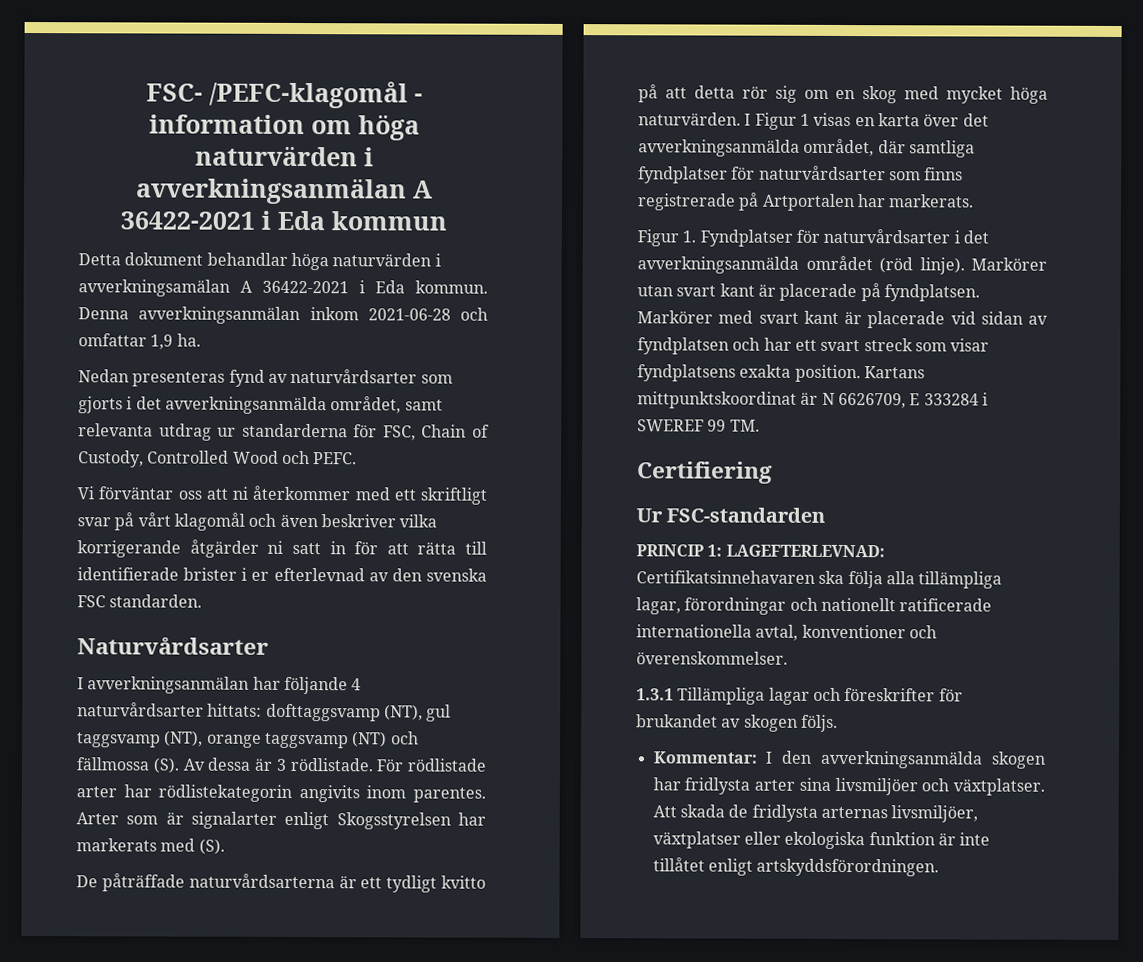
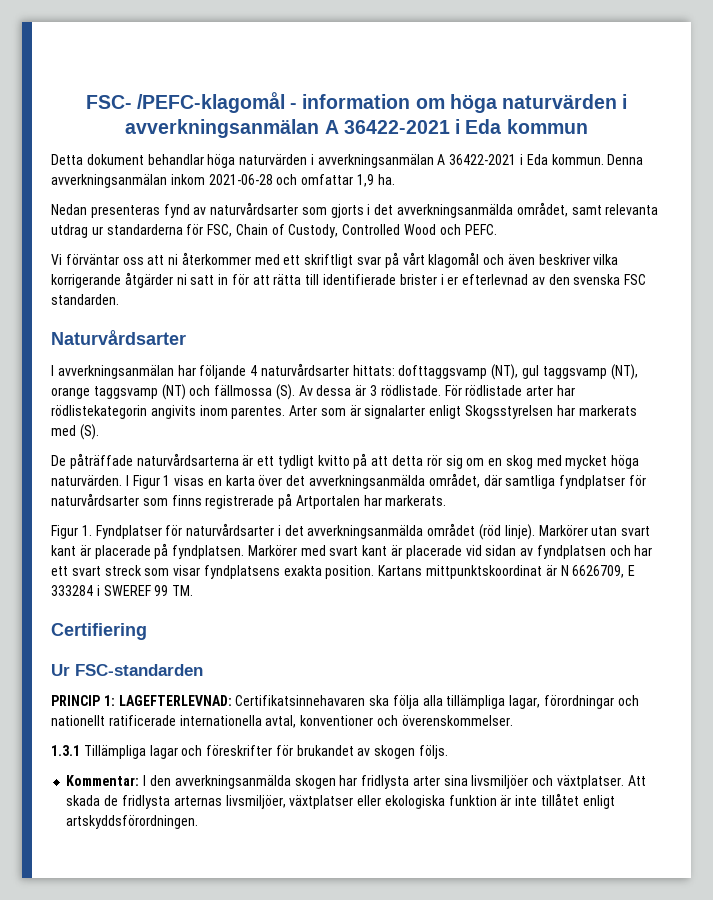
[78,279,230,297] avverkningsamälan -> [317,154,434,168] avverkningsanmälan

